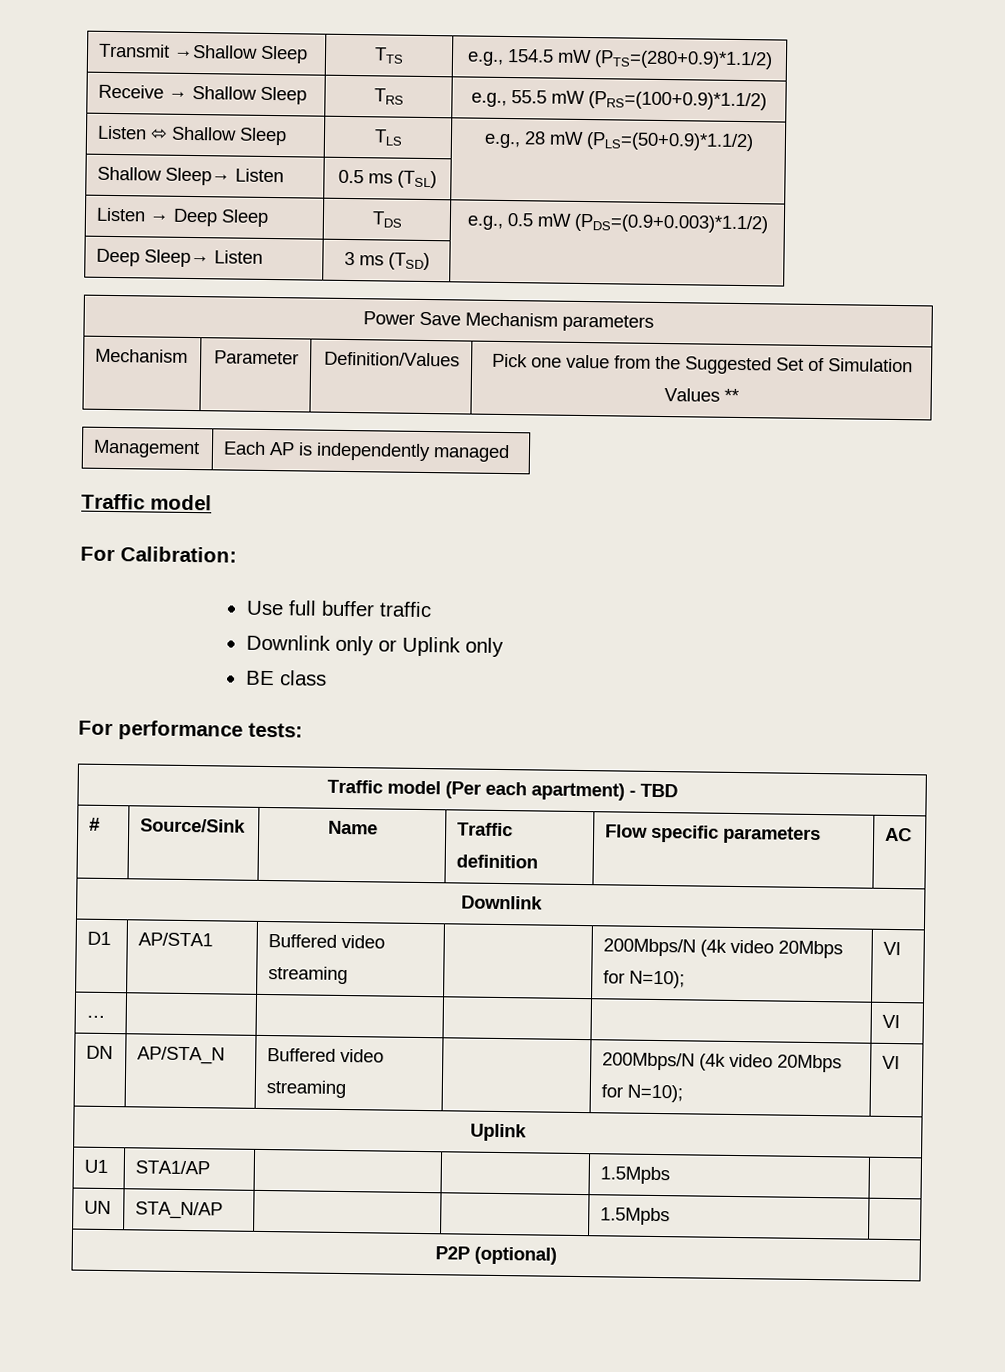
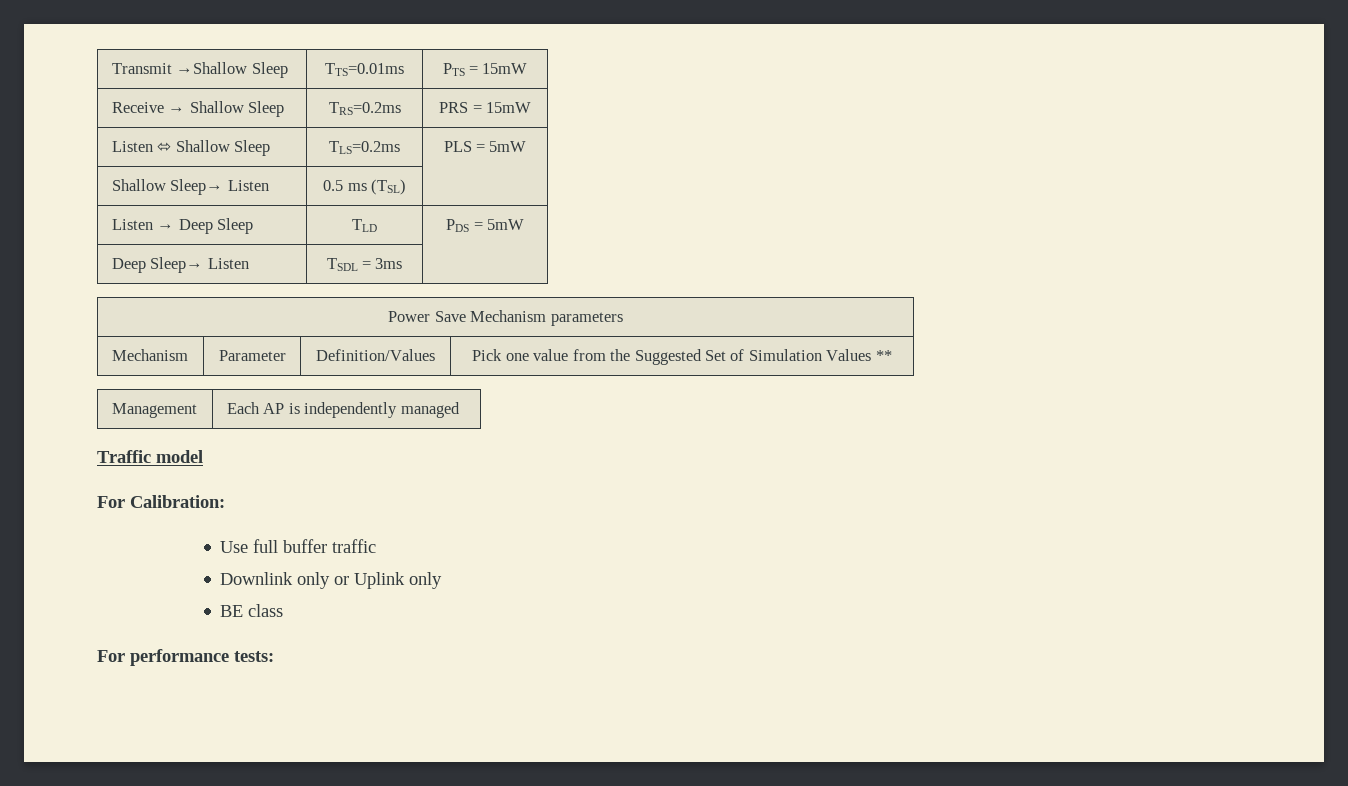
[374,47,404,64] [466,49,773,70] TTS | e.g., 154.5 mW (PTS=(280+0.9)*1.1/2) -> [325,63,404,76] [442,63,528,76] TTS=0.01ms | PTS = 15mW
[373,88,404,105] [471,90,767,111] TRS | e.g., 55.5 mW (PRS=(100+0.9)*1.1/2) -> [328,102,401,115] [439,102,531,113] TRS=0.2ms | PRS = 15mW
[373,129,403,146] [483,131,754,152] TLS | e.g., 28 mW (PLS=(50+0.9)*1.1/2) -> [329,141,400,154] [443,141,527,152] TLS=0.2ms | PLS = 5mW
[371,211,403,228] [466,213,769,234] TDS | e.g., 0.5 mW (PDS=(0.9+0.003)*1.1/2) -> [352,219,377,232] [446,219,524,232] TLD | PDS = 5mW
[343,251,430,271] 3 ms (TSD) -> [326,258,403,271] TSDL = 3ms
[326,779,678,801] [89,817,101,831] [140,818,247,833] [327,820,378,835] [457,822,514,837] [456,854,539,869] [605,824,822,845] [885,827,913,842] [460,895,543,910] [87,931,112,946] [138,932,214,947] [268,934,386,949] [268,966,349,985] [603,938,844,959] [603,970,686,989] [883,941,902,956] [86,1015,107,1018] [882,1014,901,1029] [86,1045,114,1060] [137,1046,226,1065] [267,1048,385,1063] [266,1080,347,1099] [602,1052,843,1073] [601,1084,684,1103] [882,1055,901,1070] [470,1123,527,1142] [84,1159,109,1174] [135,1160,211,1175] [600,1166,671,1185] [84,1200,112,1215] [135,1201,224,1220] [600,1207,671,1226] [435,1246,557,1265] // Traffic model (Per each apartment) - TBD // # | Source/Sink | Name | Traffic definition | Flow specific parameters | AC // Downlink // D1 | AP/STA1 | Buffered video streaming | | 200Mbps/N (4k video 20Mbps for N=10); | VI // … | | | | | VI // DN | AP/STA_N | Buffered video streaming | | 200Mbps/N (4k video 20Mbps for N=10); | VI // Uplink // U1 | STA1/AP | | | 1.5Mpbs | // UN | STA_N/AP | | | 1.5Mpbs | // P2P (optional) -> (274, 656) none

